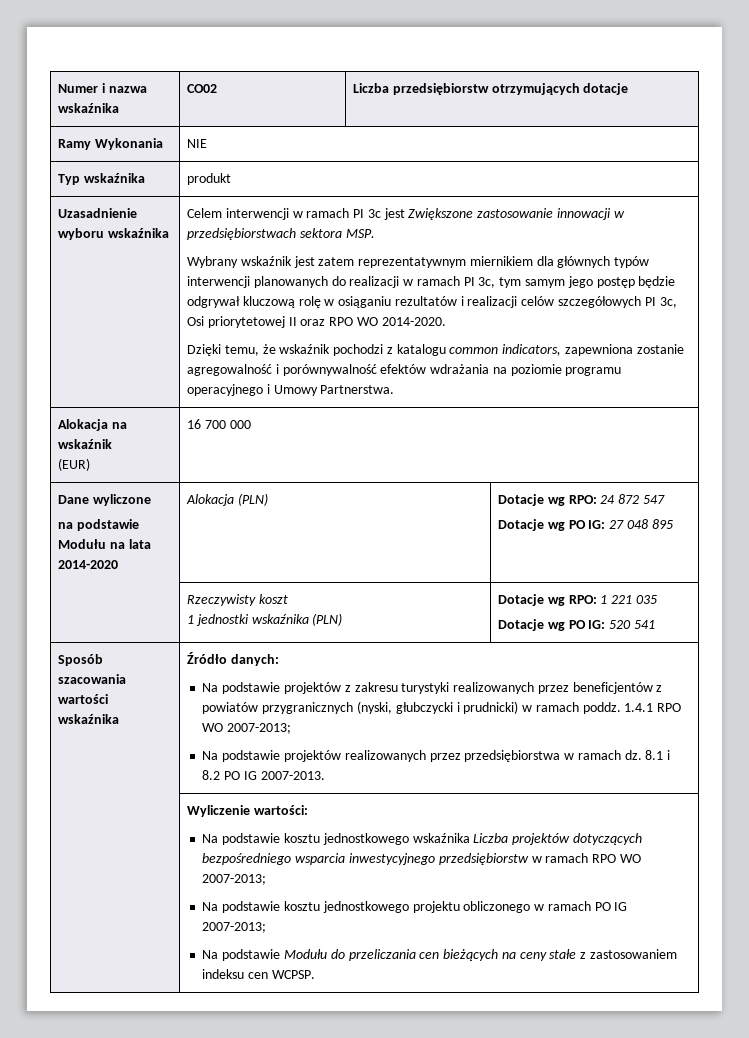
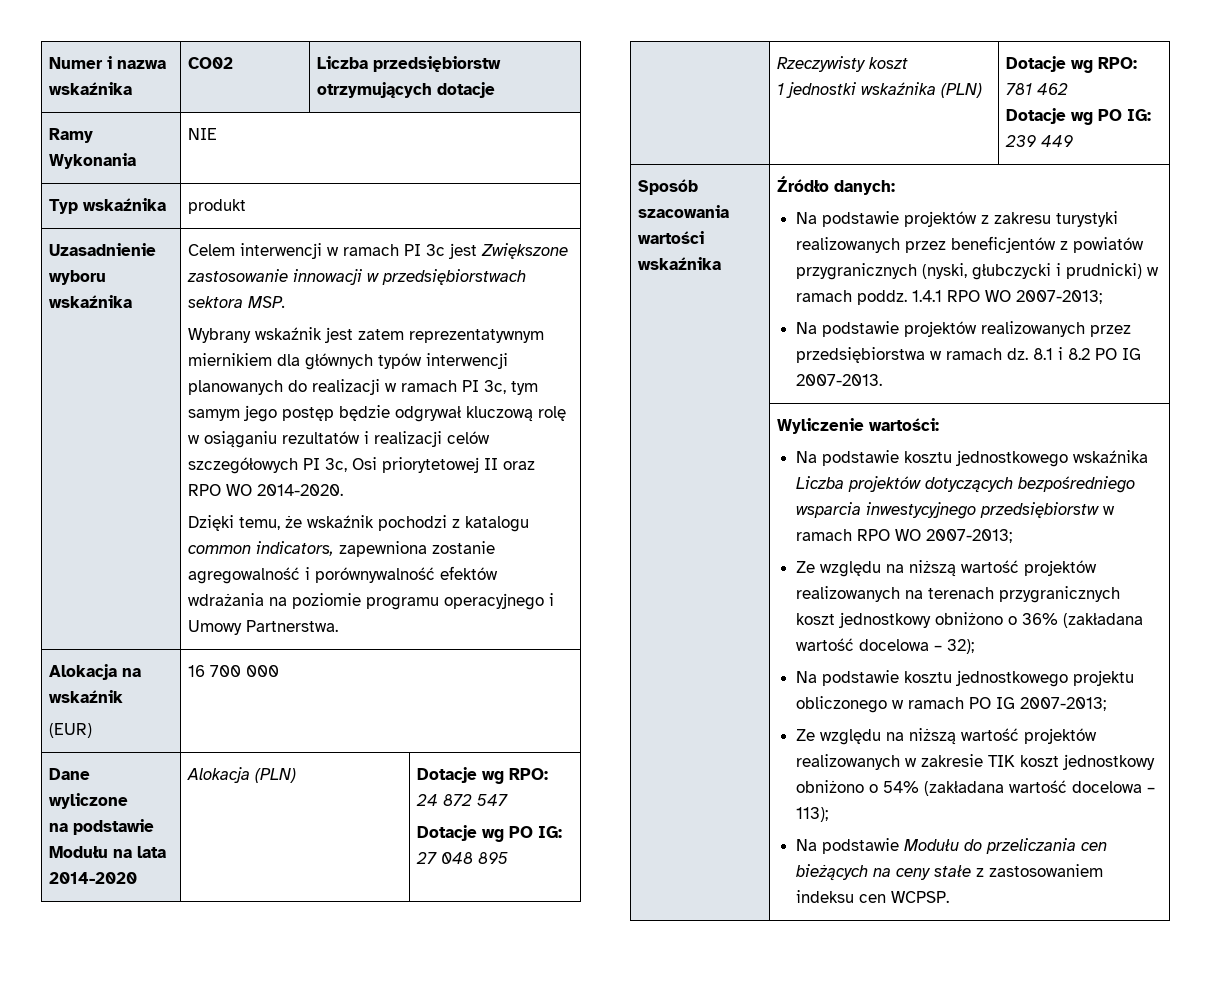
[600,595,657,604] [498,619,655,631] 1 221 035 // Dotacje wg PO IG: 520 541 -> [1006,83,1069,95] [1006,108,1152,125] [1005,135,1074,147] 781 462 // Dotacje wg PO IG: 239 449
(267, 879) none -> [795,560,1097,577] [795,586,1120,603] [795,612,1143,628] [795,638,974,654] // Ze względu na niższą wartość projektów realizowanych na terenach przygranicznych koszt jednostkowy obniżono o 36% (zakładana wartość docelowa – 32);
(267, 927) none -> [795,728,1097,745] [795,754,1155,770] [795,780,1155,796] [795,807,828,822] // Ze względu na niższą wartość projektów realizowanych w zakresie TIK koszt jednostkowy obniżono o 54% (zakładana wartość docelowa – 113);

